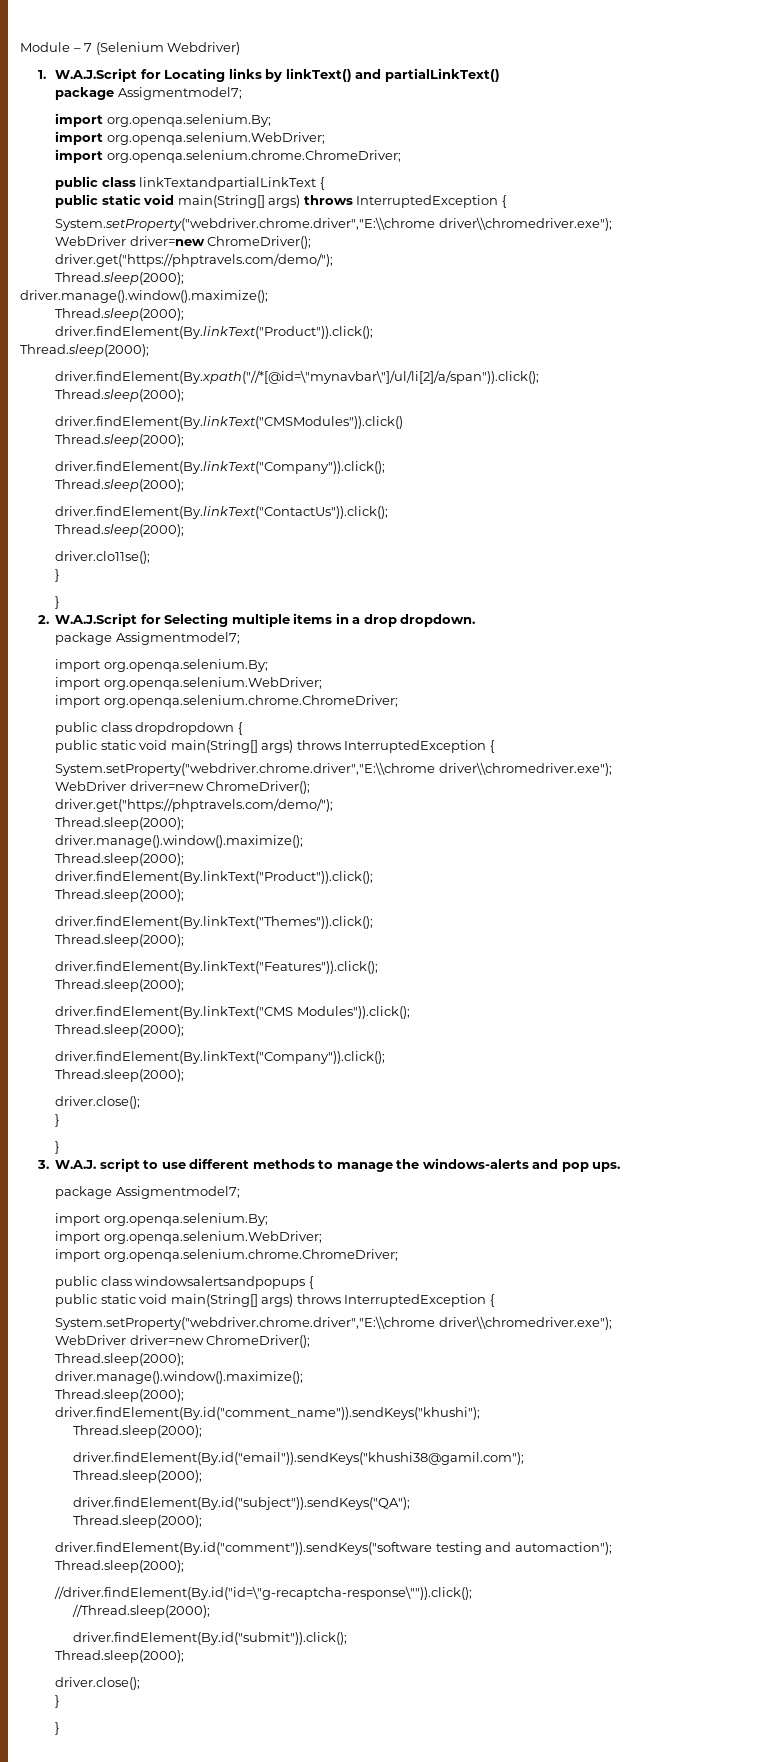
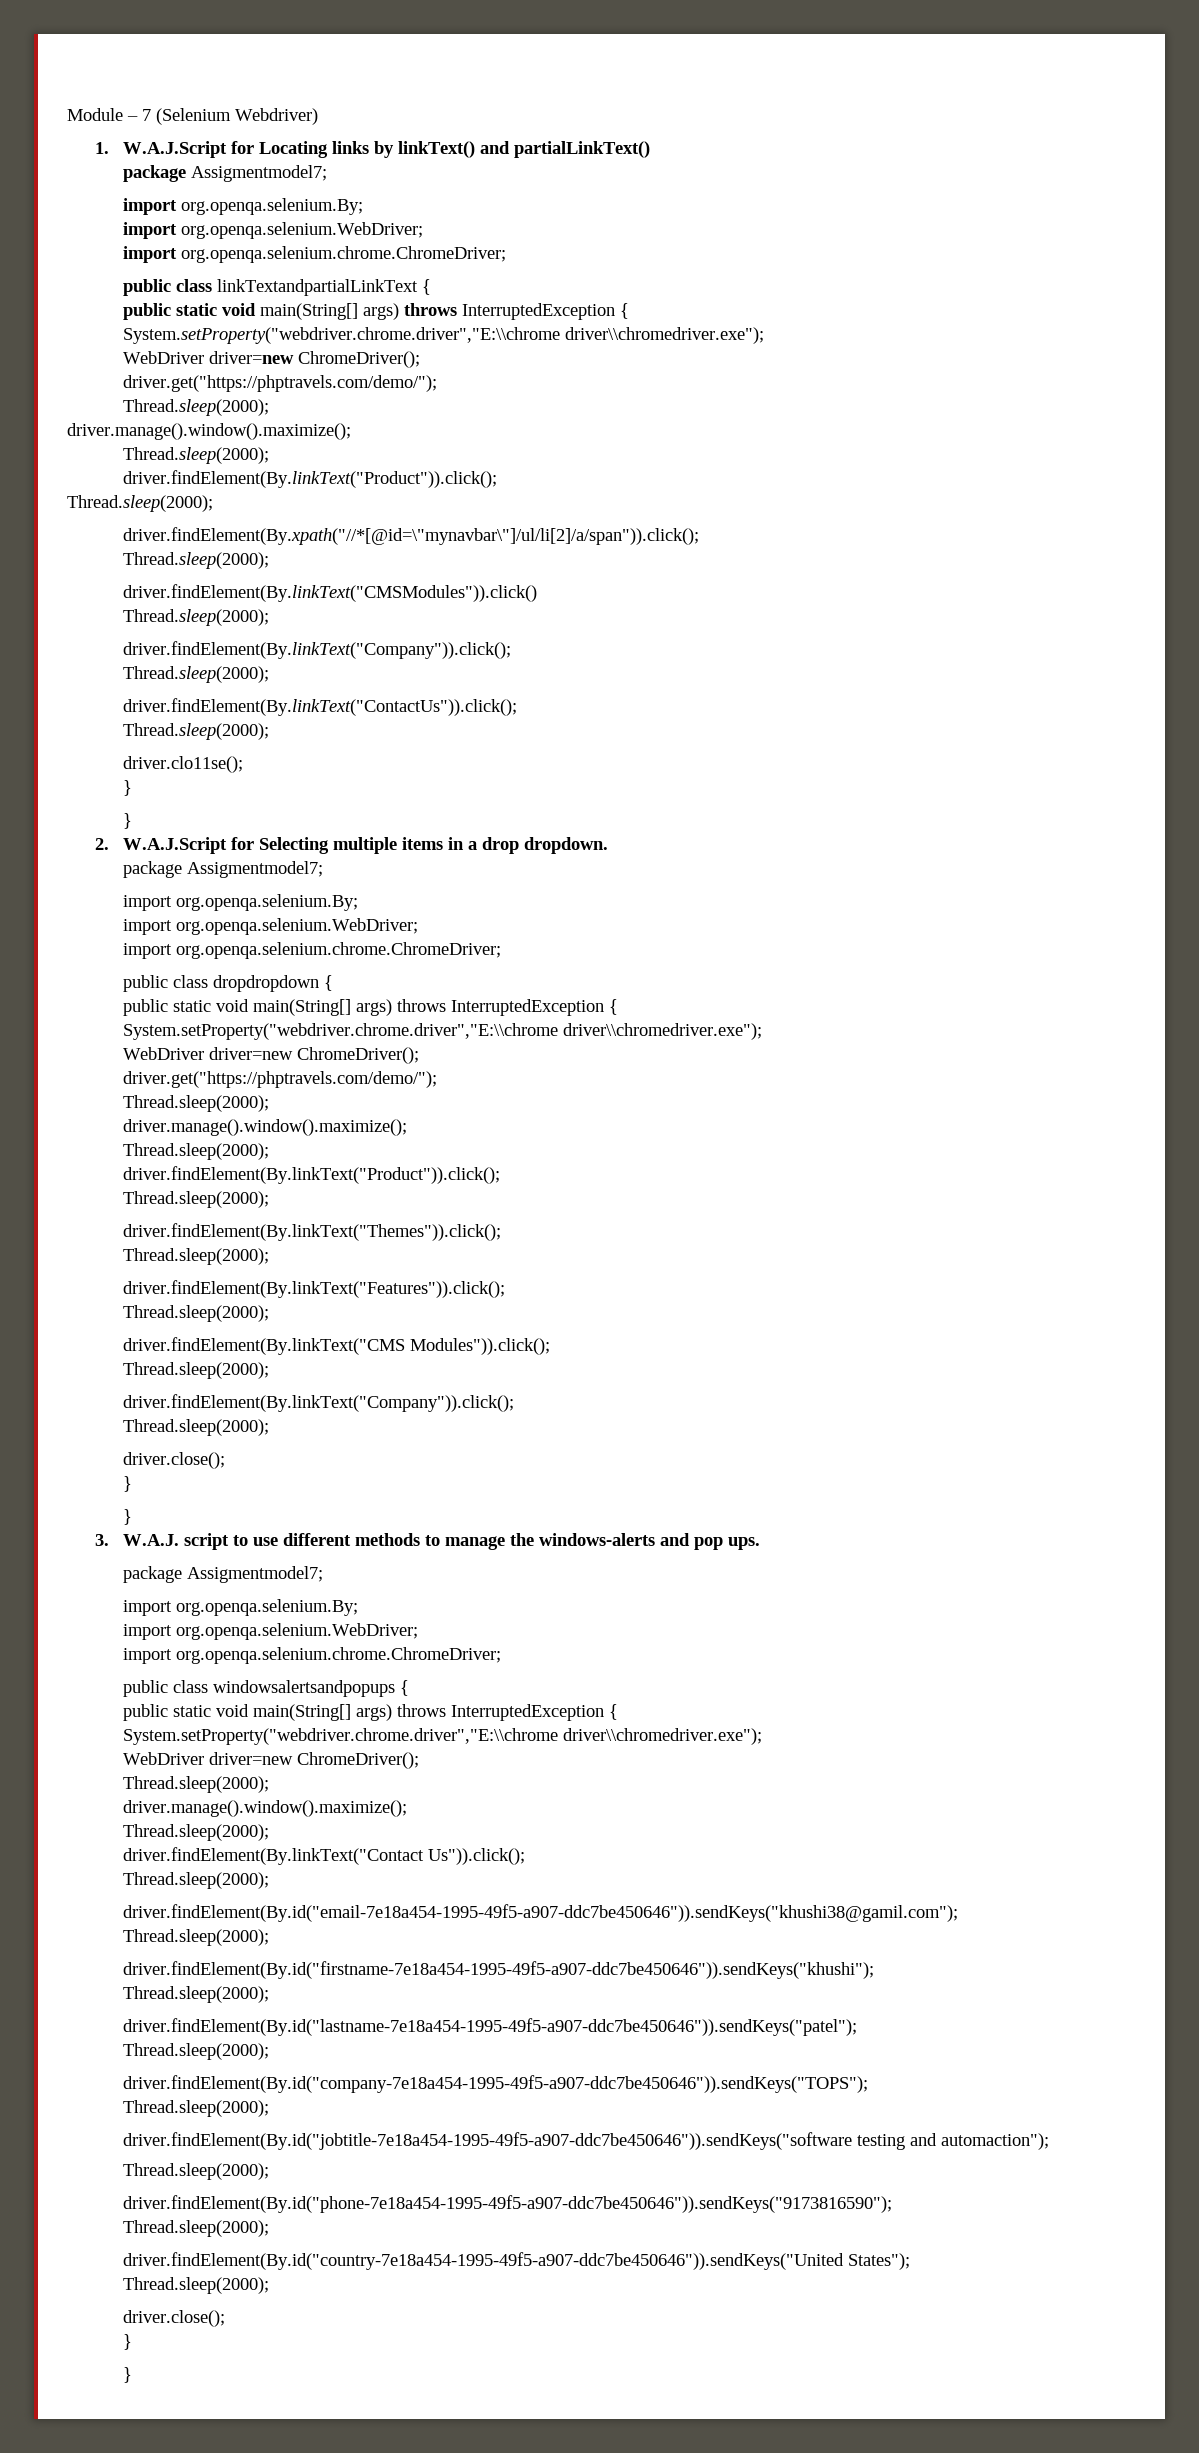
[55,1407,481,1420] [72,1425,202,1438] [72,1452,524,1465] [72,1470,202,1483] [72,1497,410,1510] [72,1515,202,1528] [55,1542,433,1555] driver.findElement(By.id("comment_name")).sendKeys("khushi"); // Thread.sleep(2000); // driver.findElement(By.id("email")).sendKeys("khushi38@gamil.com"); // Thread.sleep(2000); // driver.findElement(By.id("subject")).sendKeys("QA"); // Thread.sleep(2000); // driver.findElement(By.id("comment")).sendKeys("software -> [123,1847,526,1865] [123,1872,270,1889] [123,1904,959,1922] [123,1929,270,1946] [123,1961,875,1979] [123,1986,270,2003] [123,2018,858,2036] [123,2043,270,2060] [123,2075,869,2093] [123,2100,270,2117] [123,2132,853,2150] driver.findElement(By.linkText("Contact Us")).click(); // Thread.sleep(2000); // driver.findElement(By.id("email-7e18a454-1995-49f5-a907-ddc7be450646")).sendKeys("khushi38@gamil.com"); // Thread.sleep(2000); // driver.findElement(By.id("firstname-7e18a454-1995-49f5-a907-ddc7be450646")).sendKeys("khushi"); // Thread.sleep(2000); // driver.findElement(By.id("lastname-7e18a454-1995-49f5-a907-ddc7be450646")).sendKeys("patel"); // Thread.sleep(2000); // driver.findElement(By.id("company-7e18a454-1995-49f5-a907-ddc7be450646")).sendKeys("TOPS"); // Thread.sleep(2000); // driver.findElement(By.id("jobtitle-7e18a454-1995-49f5-a907-ddc7be450646")).sendKeys("software
[54,1586,473,1600] [71,1604,210,1618] [72,1632,347,1645] //driver.findElement(By.id("id=\"g-recaptcha-response\"")).click(); // //Thread.sleep(2000); // driver.findElement(By.id("submit")).click(); -> [123,2195,893,2213] [123,2220,270,2237] [123,2252,911,2270] driver.findElement(By.id("phone-7e18a454-1995-49f5-a907-ddc7be450646")).sendKeys("9173816590"); // Thread.sleep(2000); // driver.findElement(By.id("country-7e18a454-1995-49f5-a907-ddc7be450646")).sendKeys("United States");

